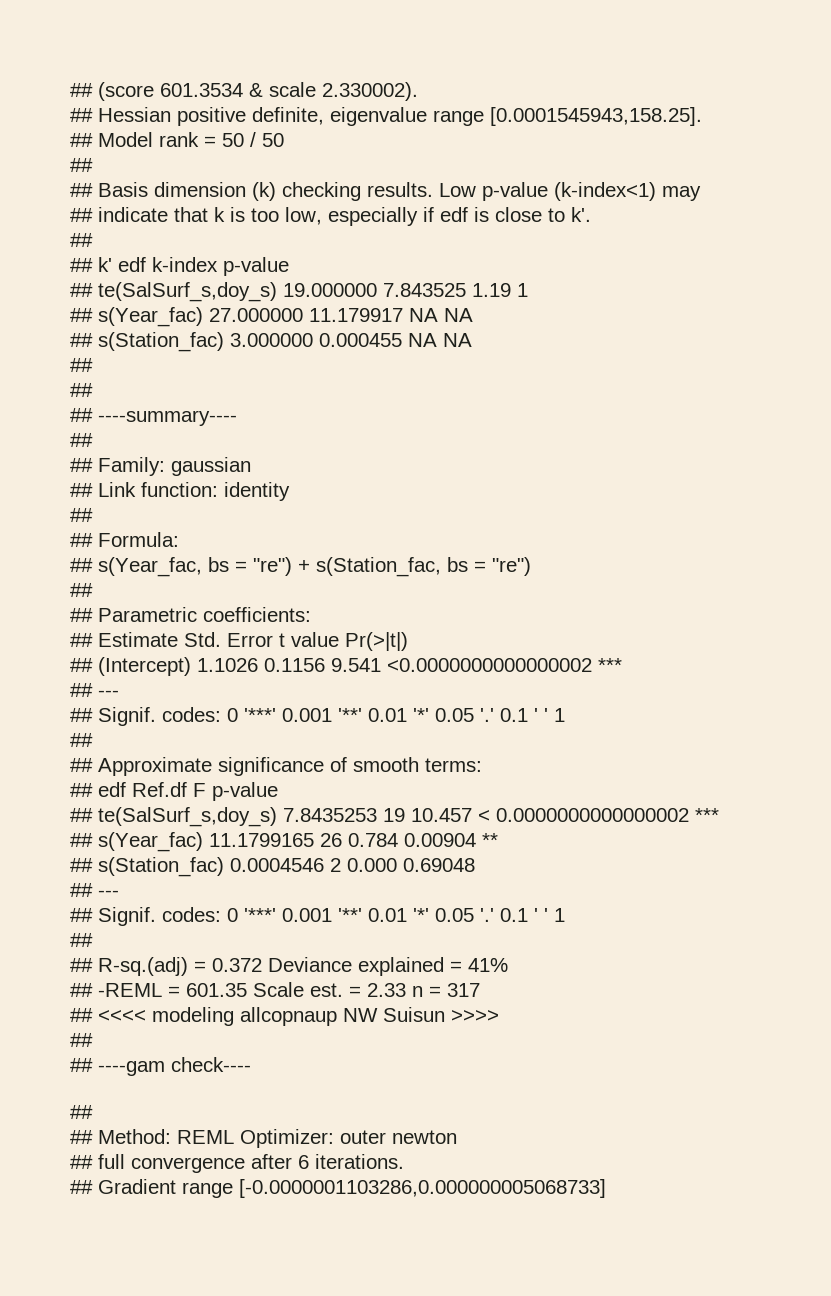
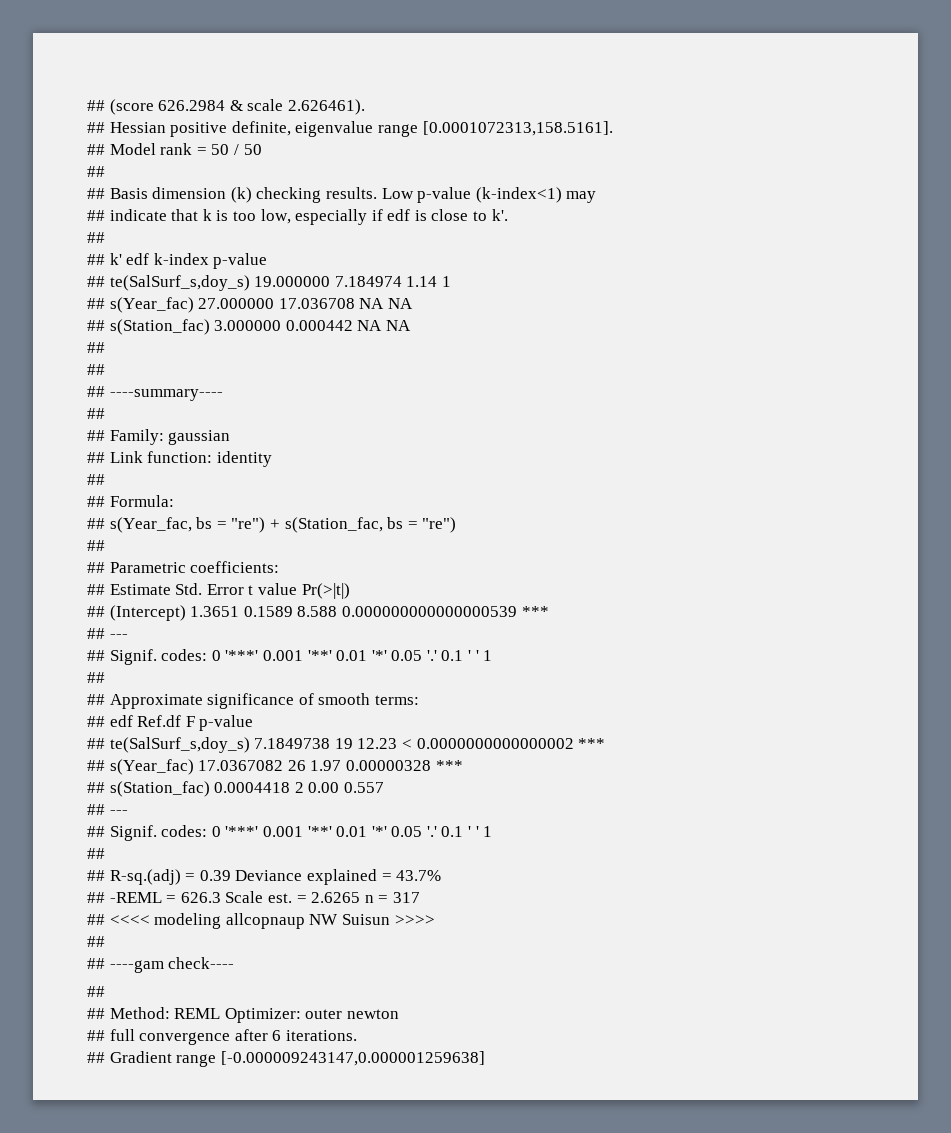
[160,83,243,97] 601.3534 -> [158,100,226,111] 626.2984
[322,82,418,101] 2.330002). -> [287,99,365,115] 2.626461).
[490,107,702,126] [0.0001545943,158.25]. -> [422,121,613,136] [0.0001072313,158.5161].
[383,283,511,297] 7.843525 1.19 -> [334,276,438,287] 7.184974 1.14
[309,308,403,322] 11.179917 -> [278,298,355,309] 17.036708
[319,333,402,347] 0.000455 -> [285,320,353,331] 0.000442
[197,658,592,672] 1.1026 0.1156 9.541 <0.0000000000000002 -> [190,606,517,617] 1.3651 0.1589 8.588 0.000000000000000539
[283,808,472,822] 7.8435253 19 10.457 -> [254,738,398,749] 7.1849738 19 12.23
[209,833,498,847] [70,857,475,877] 11.1799165 26 0.784 0.00904 ** // ## s(Station_fac) 0.0004546 2 0.000 0.69048 -> [198,760,463,771] [87,781,384,797] 17.0367082 26 1.97 0.00000328 *** // ## s(Station_fac) 0.0004418 2 0.00 0.557
[212,958,262,972] 0.372 -> [199,870,231,881] 0.39
[468,958,508,972] 41% -> [396,870,442,881] 43.7%
[186,983,247,997] 601.35 -> [180,892,221,903] 626.3
[367,983,406,997] 2.33 -> [311,892,361,903] 2.6265
[239,1179,606,1198] [-0.0000001103286,0.000000005068733] -> [220,1051,485,1066] [-0.000009243147,0.000001259638]

